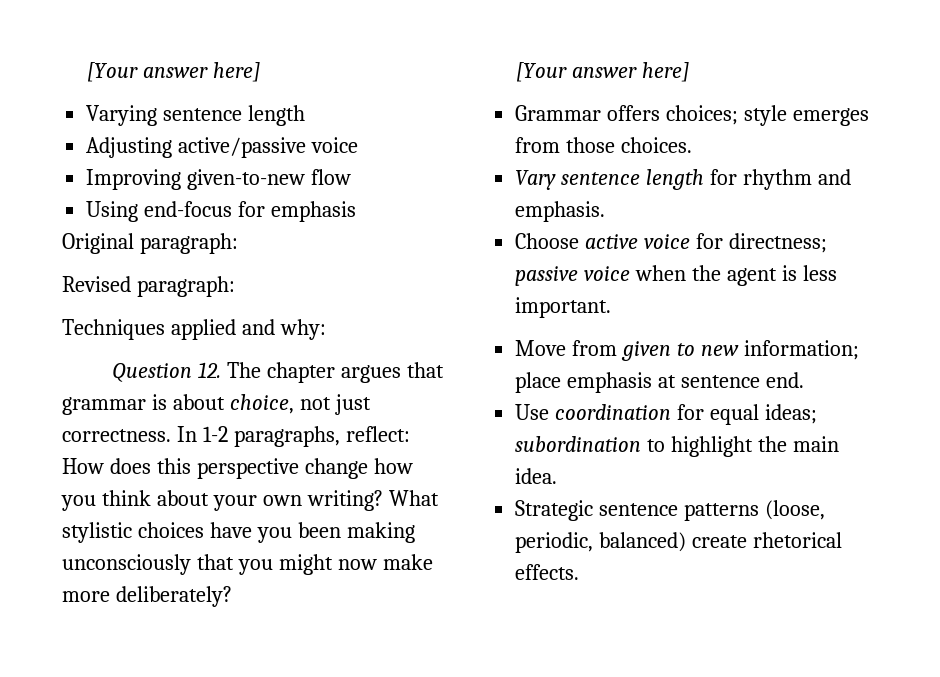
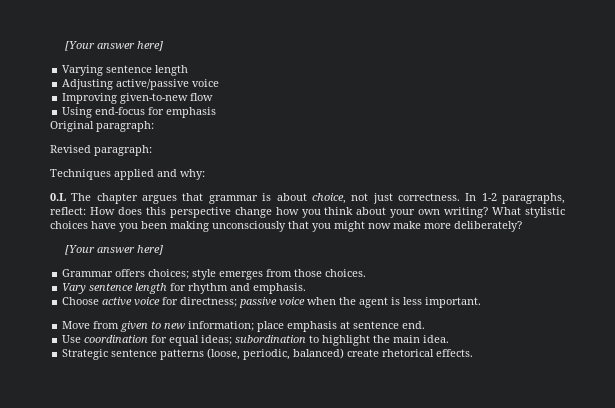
[112,362,222,382] Question 12. -> [50,193,66,201] 0.L

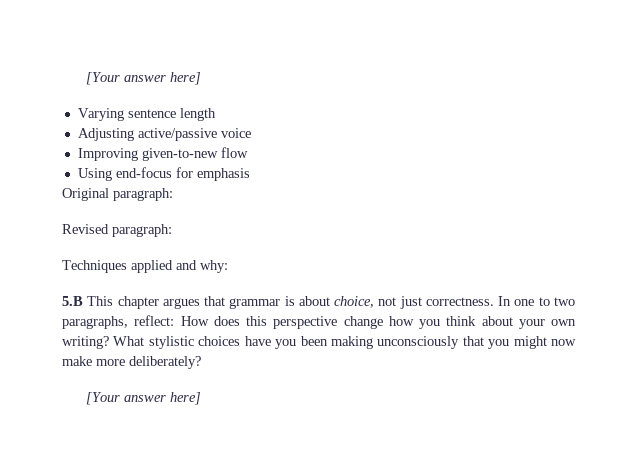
[50,193,92,201] 0.L The -> [62,296,114,306] 5.B This
[481,193,497,201] 1-2 -> [514,297,575,306] one to two
[62,269,367,280] [62,283,307,294] [62,297,482,308] [62,321,426,332] [62,335,450,346] [62,348,474,360] // Grammar offers choices; style emerges from those choices. // Vary sentence length for rhythm and emphasis. // Choose active voice for directness; passive voice when the agent is less important. // Move from given to new information; place emphasis at sentence end. // Use coordination for equal ideas; subordination to highlight the main idea. // Strategic sentence patterns (loose, periodic, balanced) create rhetorical effects. -> (201, 398) none

